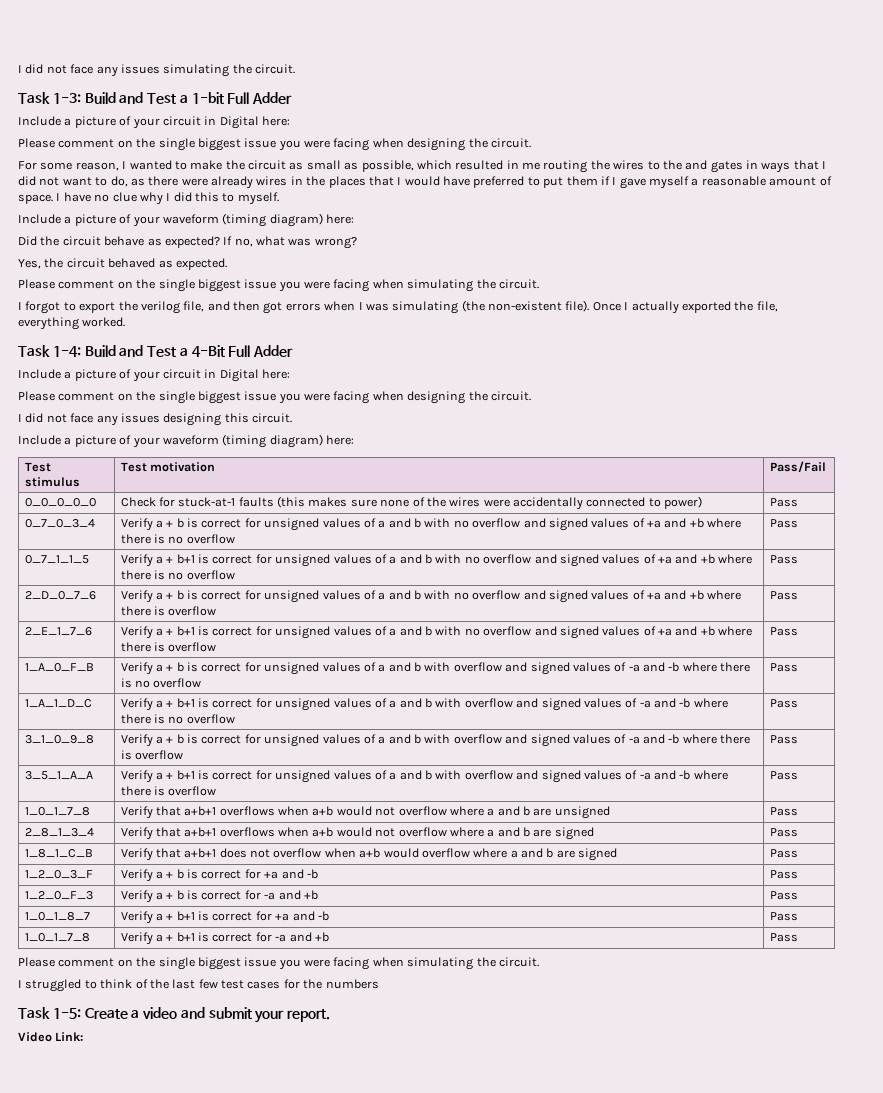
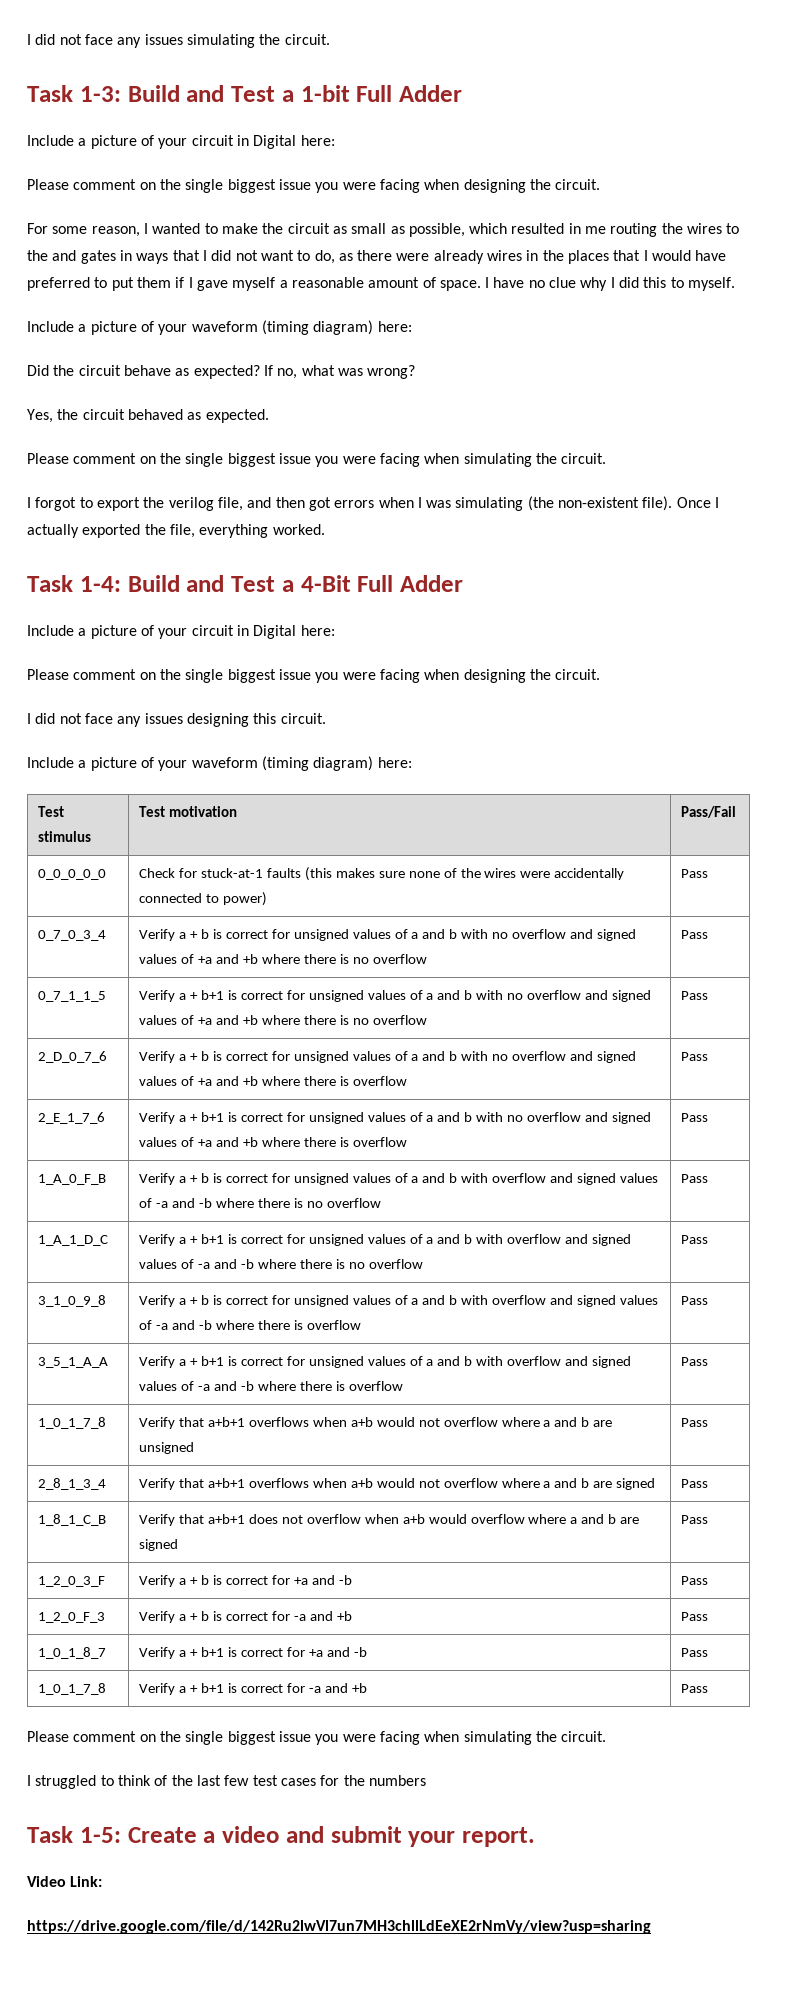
(84, 1036) none -> [27,1920,651,1934] // https://drive.google.com/file/d/142Ru2lwVl7un7MH3chllLdEeXE2rNmVy/view?usp=sharing

